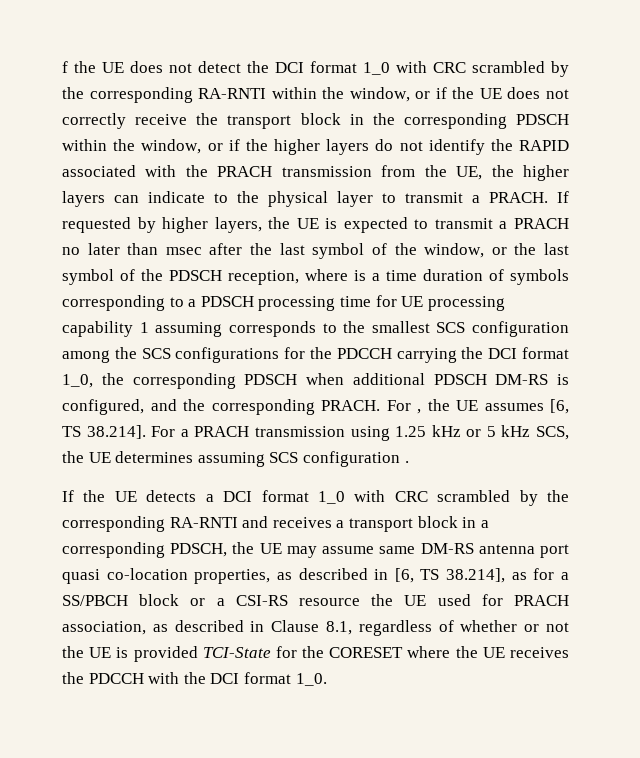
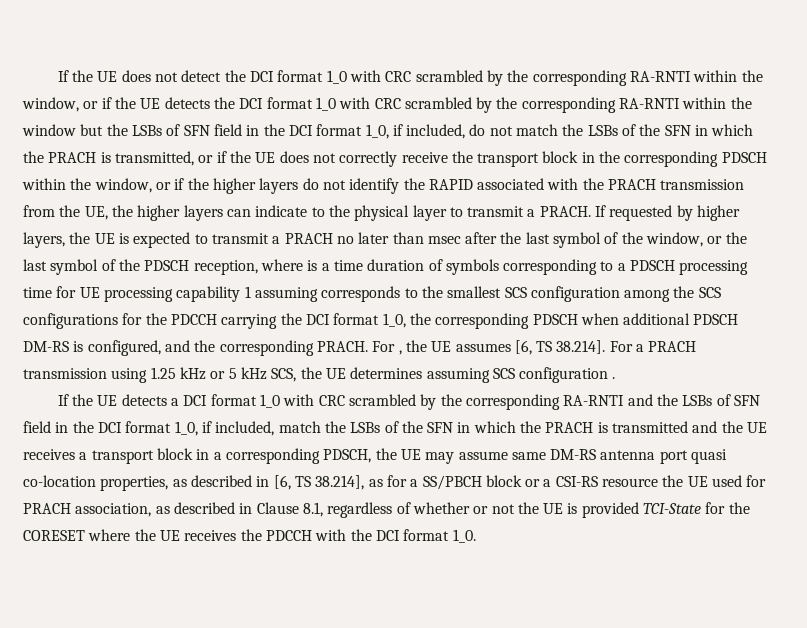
[62,61,68,73] f -> [57,70,69,82] If
(502, 93) none -> [164,97,752,113] [22,124,754,139] [23,151,276,166] detects the DCI format 1_0 with CRC scrambled by the corresponding RA-RNTI within the window but the LSBs of SFN field in the DCI format 1_0, if included, do not match the LSBs of the SFN in which the PRACH is transmitted, or if the UE
(269, 522) none -> [656,394,760,406] [23,421,768,436] the LSBs of SFN field in the DCI format 1_0, if included, match the LSBs of the SFN in which the PRACH is transmitted and the UE

